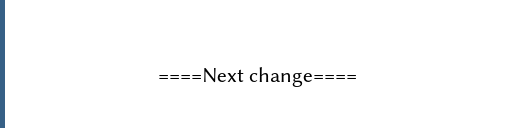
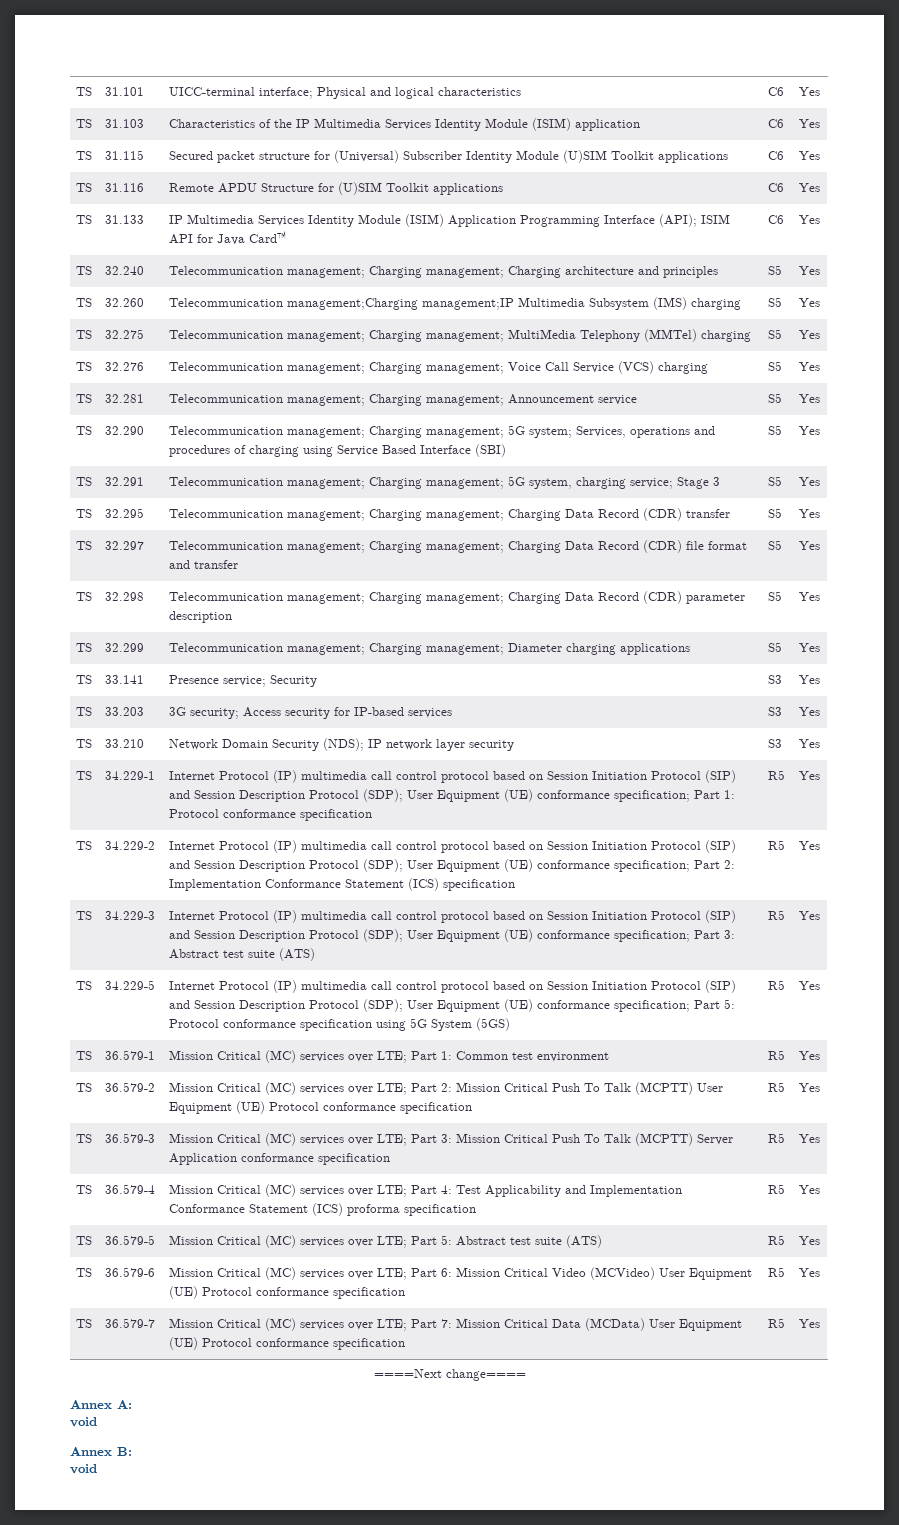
[157,67,358,87] ====Next change==== -> [76,87,93,96] [105,87,145,96] [169,87,522,99] [768,87,785,96] [799,87,821,96] [76,119,93,128] [105,119,145,128] [169,118,641,131] [768,119,785,128] [799,119,821,128] [76,151,93,160] [105,150,145,160] [169,150,729,163] [768,151,785,160] [799,151,821,160] [76,183,93,192] [105,183,145,192] [169,182,504,195] [768,183,785,192] [799,183,821,192] [76,215,93,224] [105,215,145,224] [169,214,731,227] [169,231,287,245] [768,215,785,224] [799,215,821,224] [76,266,93,275] [105,266,145,275] [169,266,719,278] [768,265,783,275] [799,266,821,275] [76,298,93,307] [105,298,145,307] [169,297,742,310] [768,297,783,307] [799,298,821,307] [76,330,93,339] [105,329,145,339] [169,329,752,342] [768,329,783,339] [799,330,821,339] [76,362,93,371] [105,362,145,371] [169,361,709,374] [768,361,783,371] [799,362,821,371] [76,394,93,403] [105,394,145,403] [169,394,638,406] [768,393,783,403] [799,394,821,403] [76,426,93,435] [105,426,145,435] [169,425,716,438] [169,444,507,457] [768,425,783,435] [799,426,821,435] [76,477,93,486] [105,477,145,486] [169,476,721,489] [768,476,783,486] [799,477,821,486] [76,509,93,518] [105,508,145,518] [169,508,731,521] [768,508,783,518] [799,509,821,518] [76,541,93,550] [105,541,145,550] [169,540,748,553] [169,560,239,569] [768,540,783,550] [799,541,821,550] [76,592,93,601] [105,592,145,601] [169,591,746,604] [169,611,233,623] [768,591,783,601] [799,592,821,601] [76,643,93,652] [105,643,145,652] [169,643,691,655] [768,642,783,652] [799,643,821,652] [76,675,93,684] [105,675,145,684] [169,675,318,687] [768,675,783,684] [799,675,821,684] [76,707,93,716] [105,707,145,716] [169,707,453,719] [768,707,783,716] [799,707,821,716] [76,739,93,748] [105,739,145,748] [169,738,515,751] [768,739,783,748] [799,739,821,748] [76,771,93,780] [105,771,156,780] [169,770,737,783] [169,789,736,802] [169,809,373,821] [768,770,786,780] [799,771,821,780] [76,841,93,850] [105,841,156,850] [169,840,737,853] [169,859,736,872] [169,878,516,891] [768,840,786,850] [799,841,821,850] [76,911,93,920] [105,911,156,920] [169,910,737,923] [169,929,736,942] [169,948,316,961] [768,910,786,920] [799,911,821,920] [76,981,93,990] [105,980,156,990] [169,980,737,993] [169,999,736,1012] [169,1018,511,1031] [768,980,786,990] [799,981,821,990] [76,1051,93,1060] [105,1050,156,1060] [169,1050,610,1063] [768,1050,786,1060] [799,1051,821,1060] [76,1083,93,1092] [105,1082,156,1092] [169,1082,724,1095] [169,1101,473,1114] [768,1082,786,1092] [799,1083,821,1092] [76,1134,93,1143] [105,1133,156,1143] [169,1133,734,1146] [169,1153,391,1165] [768,1133,786,1143] [799,1134,821,1143] [76,1185,93,1194] [105,1184,156,1194] [169,1184,683,1197] [169,1203,477,1216] [768,1184,786,1194] [799,1185,821,1194] [76,1236,93,1245] [105,1235,156,1245] [169,1235,603,1248] [768,1235,786,1245] [799,1236,821,1245] [76,1268,93,1277] [105,1267,156,1277] [169,1267,753,1280] [169,1286,406,1299] [768,1267,786,1277] [799,1268,821,1277] [76,1319,93,1328] [105,1318,156,1328] [169,1318,743,1331] [169,1337,406,1350] [768,1318,786,1328] [799,1319,821,1328] [373,1369,526,1381] [70,1400,132,1409] [70,1417,97,1427] [70,1447,132,1456] [70,1464,97,1474] TS | 31.101 | UICC-terminal interface; Physical and logical characteristics | C6 | Yes // TS | 31.103 | Characteristics of the IP Multimedia Services Identity Module (ISIM) application | C6 | Yes // TS | 31.115 | Secured packet structure for (Universal) Subscriber Identity Module (U)SIM Toolkit applications | C6 | Yes // TS | 31.116 | Remote APDU Structure for (U)SIM Toolkit applications | C6 | Yes // TS | 31.133 | IP Multimedia Services Identity Module (ISIM) Application Programming Interface (API); ISIM API for Java Card™ | C6 | Yes // TS | 32.240 | Telecommunication management; Charging management; Charging architecture and principles | S5 | Yes // TS | 32.260 | Telecommunication management;Charging management;IP Multimedia Subsystem (IMS) charging | S5 | Yes // TS | 32.275 | Telecommunication management; Charging management; MultiMedia Telephony (MMTel) charging | S5 | Yes // TS | 32.276 | Telecommunication management; Charging management; Voice Call Service (VCS) charging | S5 | Yes // TS | 32.281 | Telecommunication management; Charging management; Announcement service | S5 | Yes // TS | 32.290 | Telecommunication management; Charging management; 5G system; Services, operations and procedures of charging using Service Based Interface (SBI) | S5 | Yes // TS | 32.291 | Telecommunication management; Charging management; 5G system, charging service; Stage 3 | S5 | Yes // TS | 32.295 | Telecommunication management; Charging management; Charging Data Record (CDR) transfer | S5 | Yes // TS | 32.297 | Telecommunication management; Charging management; Charging Data Record (CDR) file format and transfer | S5 | Yes // TS | 32.298 | Telecommunication management; Charging management; Charging Data Record (CDR) parameter description | S5 | Yes // TS | 32.299 | Telecommunication management; Charging management; Diameter charging applications | S5 | Yes // TS | 33.141 | Presence service; Security | S3 | Yes // TS | 33.203 | 3G security; Access security for IP-based services | S3 | Yes // TS | 33.210 | Network Domain Security (NDS); IP network layer security | S3 | Yes // TS | 34.229-1 | Internet Protocol (IP) multimedia call control protocol based on Session Initiation Protocol (SIP) and Session Description Protocol (SDP); User Equipment (UE) conformance specification; Part 1: Protocol conformance specification | R5 | Yes // TS | 34.229-2 | Internet Protocol (IP) multimedia call control protocol based on Session Initiation Protocol (SIP) and Session Description Protocol (SDP); User Equipment (UE) conformance specification; Part 2: Implementation Conformance Statement (ICS) specification | R5 | Yes // TS | 34.229-3 | Internet Protocol (IP) multimedia call control protocol based on Session Initiation Protocol (SIP) and Session Description Protocol (SDP); User Equipment (UE) conformance specification; Part 3: Abstract test suite (ATS) | R5 | Yes // TS | 34.229-5 | Internet Protocol (IP) multimedia call control protocol based on Session Initiation Protocol (SIP) and Session Description Protocol (SDP); User Equipment (UE) conformance specification; Part 5: Protocol conformance specification using 5G System (5GS) | R5 | Yes // TS | 36.579-1 | Mission Critical (MC) services over LTE; Part 1: Common test environment | R5 | Yes // TS | 36.579-2 | Mission Critical (MC) services over LTE; Part 2: Mission Critical Push To Talk (MCPTT) User Equipment (UE) Protocol conformance specification | R5 | Yes // TS | 36.579-3 | Mission Critical (MC) services over LTE; Part 3: Mission Critical Push To Talk (MCPTT) Server Application conformance specification | R5 | Yes // TS | 36.579-4 | Mission Critical (MC) services over LTE; Part 4: Test Applicability and Implementation Conformance Statement (ICS) proforma specification | R5 | Yes // TS | 36.579-5 | Mission Critical (MC) services over LTE; Part 5: Abstract test suite (ATS) | R5 | Yes // TS | 36.579-6 | Mission Critical (MC) services over LTE; Part 6: Mission Critical Video (MCVideo) User Equipment (UE) Protocol conformance specification | R5 | Yes // TS | 36.579-7 | Mission Critical (MC) services over LTE; Part 7: Mission Critical Data (MCData) User Equipment (UE) Protocol conformance specification | R5 | Yes // ====Next change==== // Annex A: // void // Annex B: // void

